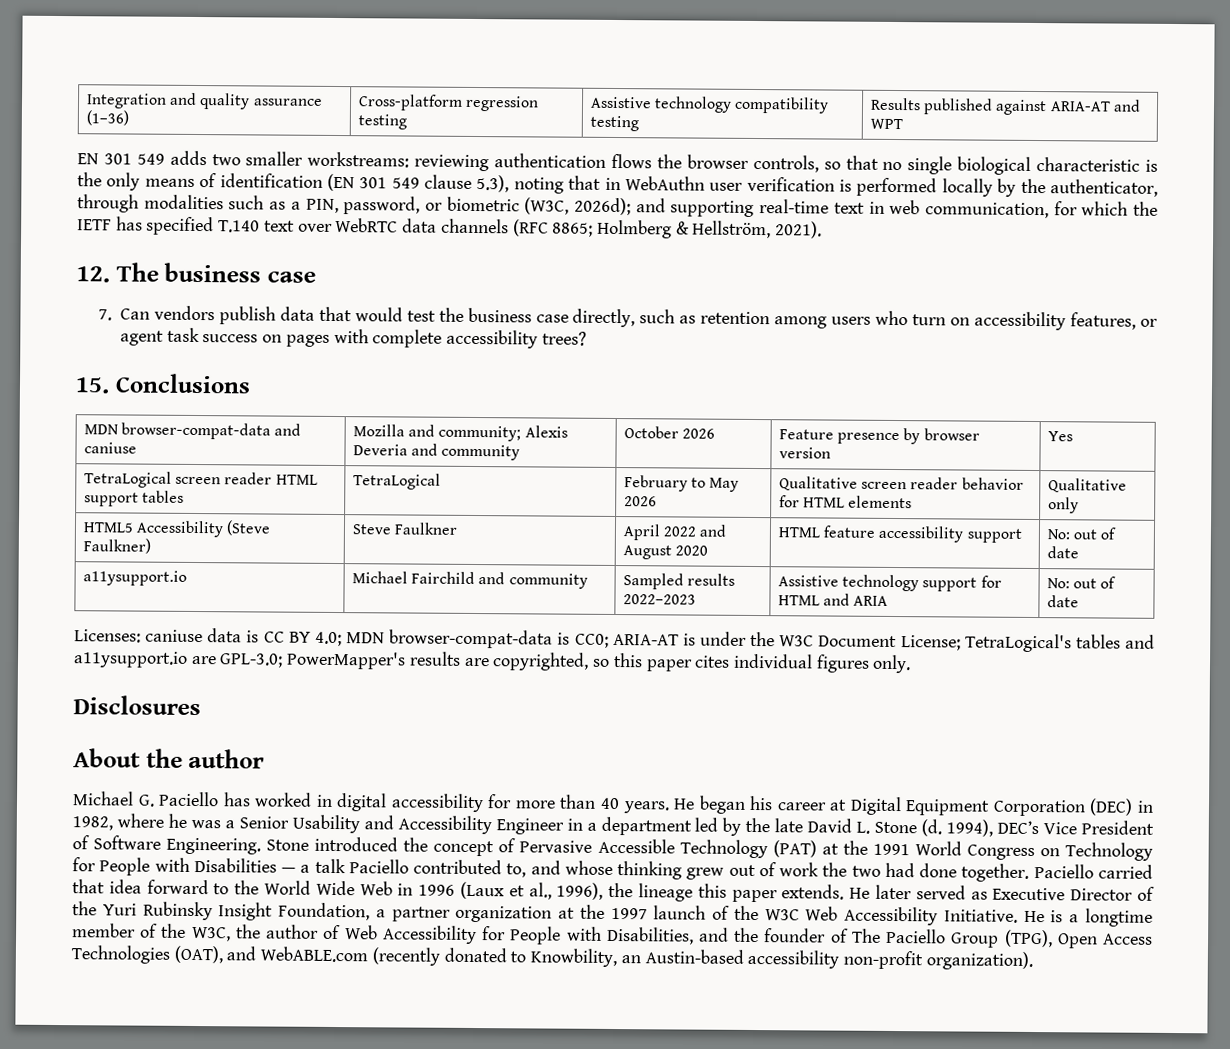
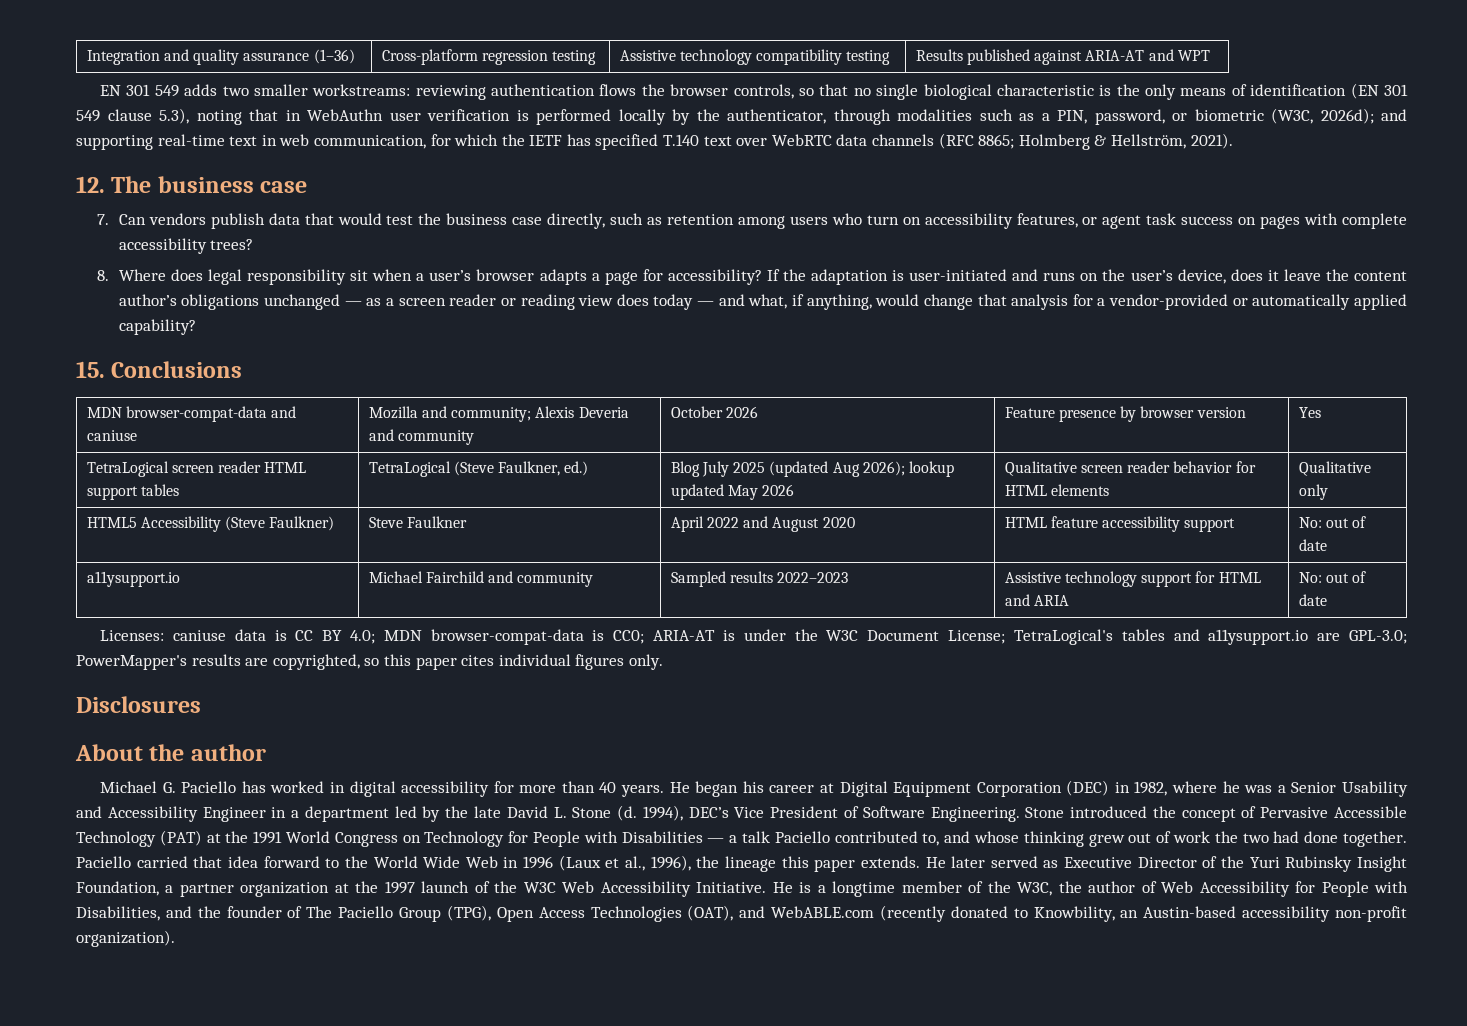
(587, 338) none -> [97,269,1408,285] [118,294,1408,310] [118,319,196,335] // 8. Where does legal responsibility sit when a user’s browser adapts a page for accessibility? If the adaptation is user-initiated and runs on the user’s device, does it leave the content author’s obligations unchanged — as a screen reader or reading view does today — and what, if anything, would change that analysis for a vendor-provided or automatically applied capability?
[623,475,706,492] | February to -> [453,461,589,476] [670,461,954,477] [670,484,724,500] (Steve Faulkner, ed.) | Blog July 2025 (updated Aug 2026); lookup updated

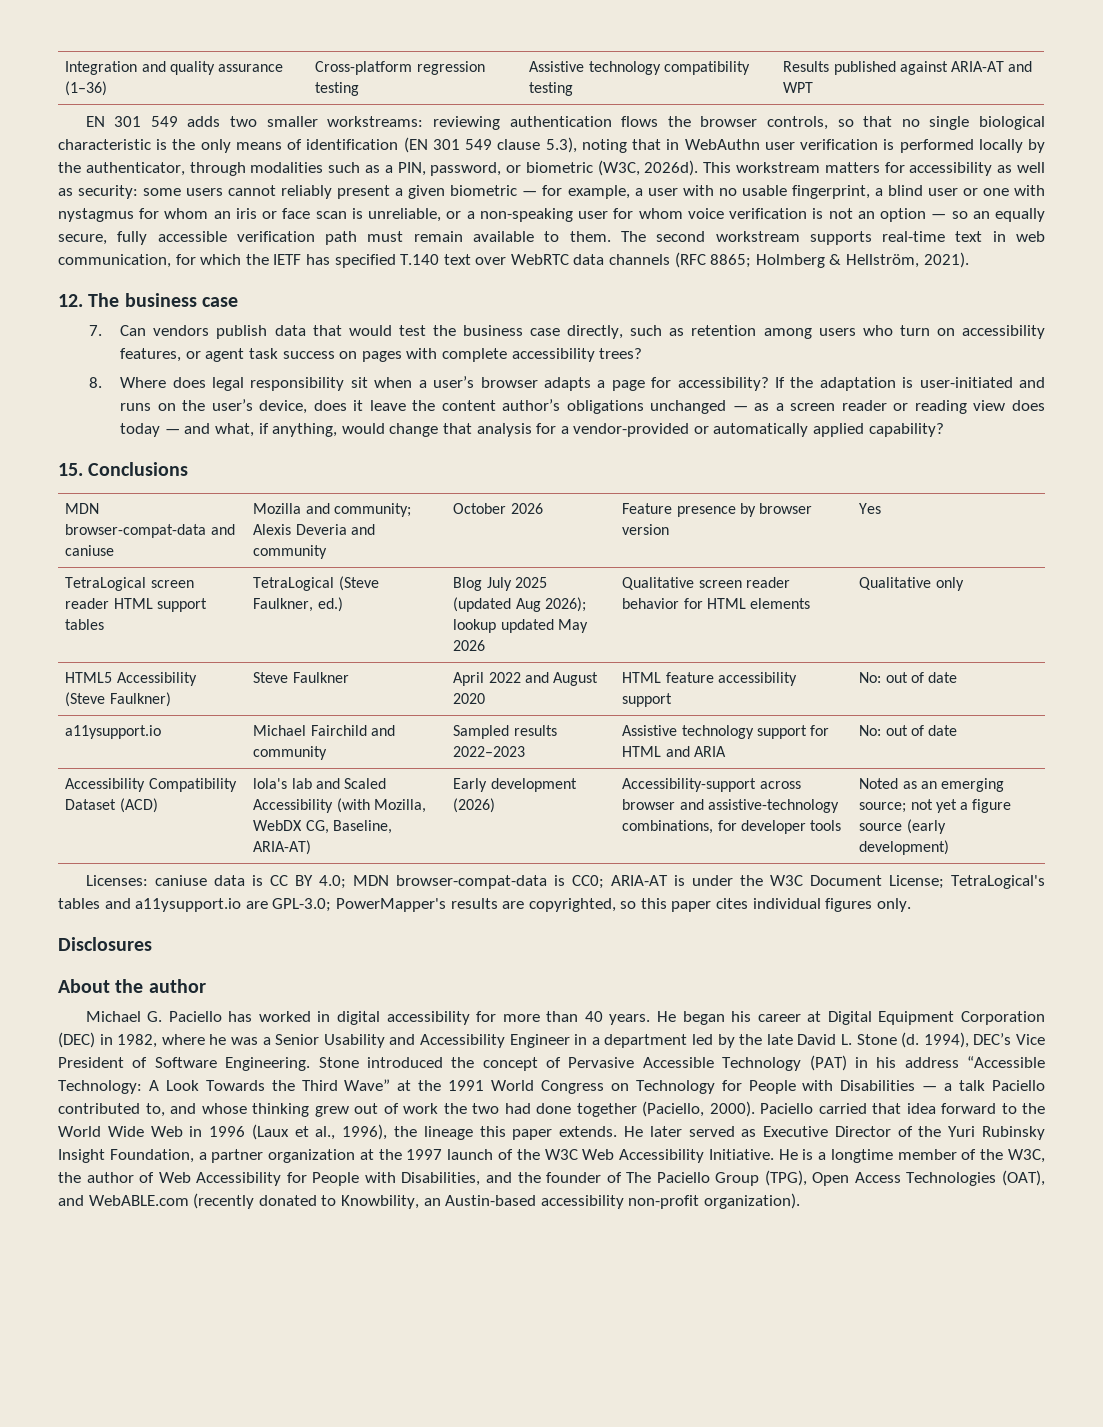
[1320,108,1407,124] [76,135,153,150] 2026d); and supporting -> [644,160,1045,176] [58,185,1045,199] [58,208,1046,222] [58,231,872,245] 2026d). This workstream matters for accessibility as well as security: some users cannot reliably present a given biometric — for example, a user with no usable fingerprint, a blind user or one with nystagmus for whom an iris or face scan is unreliable, or a non-speaking user for whom voice verification is not an option — so an equally secure, fully accessible verification path must remain available to them. The second workstream supports
(1327, 600) none -> [65,778,237,792] [65,798,158,813] [253,778,386,789] [253,798,426,813] [253,820,392,834] [253,840,312,855] [453,778,577,792] [453,798,496,813] [622,778,801,792] [622,799,839,813] [622,820,841,834] [859,778,1004,792] [859,799,1012,813] [859,819,946,834] [859,840,950,855] // Accessibility Compatibility Dataset (ACD) | lola's lab and Scaled Accessibility (with Mozilla, WebDX CG, Baseline, ARIA-AT) | Early development (2026) | Accessibility-support across browser and assistive-technology combinations, for developer tools | Noted as an emerging source; not yet a figure source (early development)
(202, 838) none -> [854,1056,1045,1068] [58,1079,391,1094] in his address “Accessible Technology: A Look Towards the Third Wave”
[1342,831,1407,847] together. -> [576,1101,755,1117] together (Paciello, 2000).

